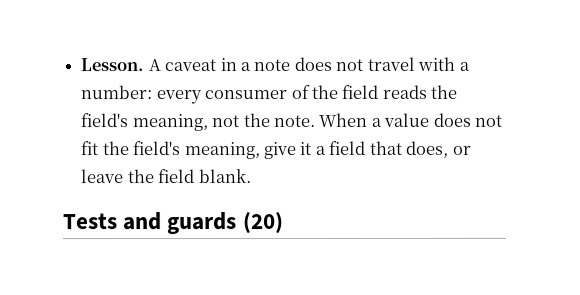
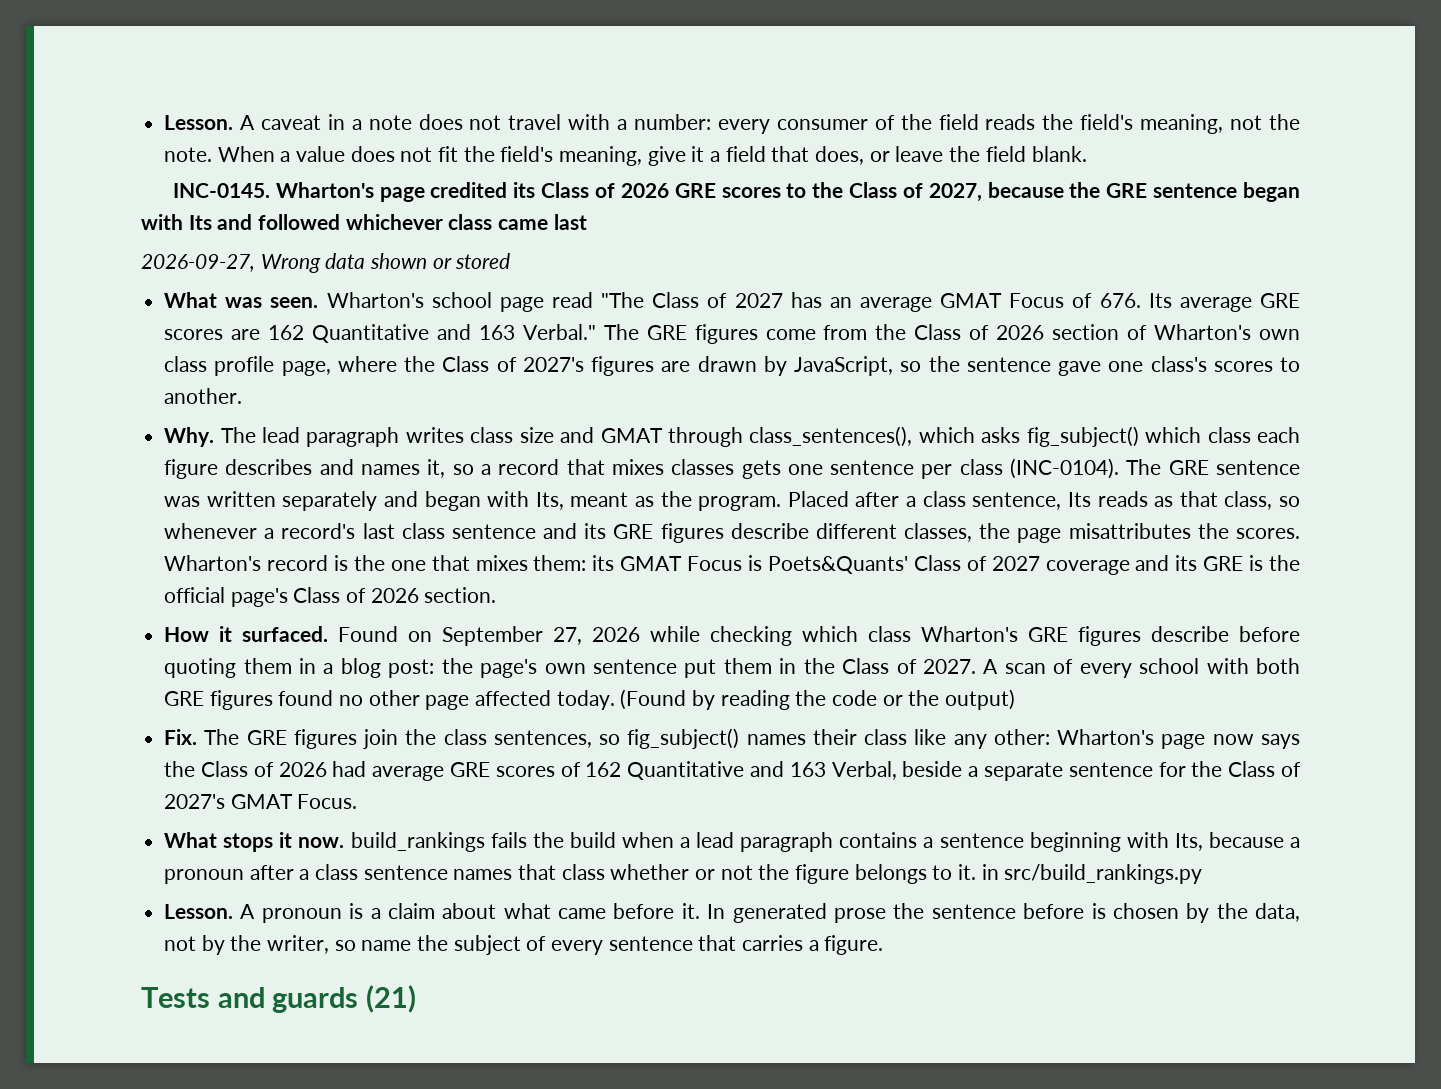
(252, 176) none -> [172,182,1300,202] [141,214,587,230] [141,253,511,273] [164,292,1300,312] [164,324,1301,344] [164,356,1300,376] [164,388,243,404] [164,426,1300,447] [164,458,1301,479] [164,491,1301,511] [164,523,1300,543] [164,555,1301,575] [164,587,497,607] [164,626,1300,646] [164,658,1300,678] [164,689,1016,710] [164,728,1301,749] [164,761,1302,781] [164,794,358,809] [164,832,1300,852] [164,864,1203,884] [164,903,1300,923] [164,935,884,955] // INC-0145. Wharton's page credited its Class of 2026 GRE scores to the Class of 2027, because the GRE sentence began with Its and followed whichever class came last // 2026-09-27, Wrong data shown or stored // What was seen. Wharton's school page read "The Class of 2027 has an average GMAT Focus of 676. Its average GRE scores are 162 Quantitative and 163 Verbal." The GRE figures come from the Class of 2026 section of Wharton's own class profile page, where the Class of 2027's figures are drawn by JavaScript, so the sentence gave one class's scores to another. // Why. The lead paragraph writes class size and GMAT through class_sentences(), which asks fig_subject() which class each figure describes and names it, so a record that mixes classes gets one sentence per class (INC-0104). The GRE sentence was written separately and began with Its, meant as the program. Placed after a class sentence, Its reads as that class, so whenever a record's last class sentence and its GRE figures describe different classes, the page misattributes the scores. Wharton's record is the one that mixes them: its GMAT Focus is Poets&Quants' Class of 2027 coverage and its GRE is the official page's Class of 2026 section. // How it surfaced. Found on September 27, 2026 while checking which class Wharton's GRE figures describe before quoting them in a blog post: the page's own sentence put them in the Class of 2027. A scan of every school with both GRE figures found no other page affected today. (Found by reading the code or the output) // Fix. The GRE figures join the class sentences, so fig_subject() names their class like any other: Wharton's page now says the Class of 2026 had average GRE scores of 162 Quantitative and 163 Verbal, beside a separate sentence for the Class of 2027's GMAT Focus. // What stops it now. build_rankings fails the build when a lead paragraph contains a sentence beginning with Its, because a pronoun after a class sentence names that class whether or not the figure belongs to it. in src/build_rankings.py // Lesson. A pronoun is a claim about what came before it. In generated prose the sentence before is chosen by the data, not by the writer, so name the subject of every sentence that carries a figure.
[242,212,284,235] (20) -> [366,985,417,1013] (21)

